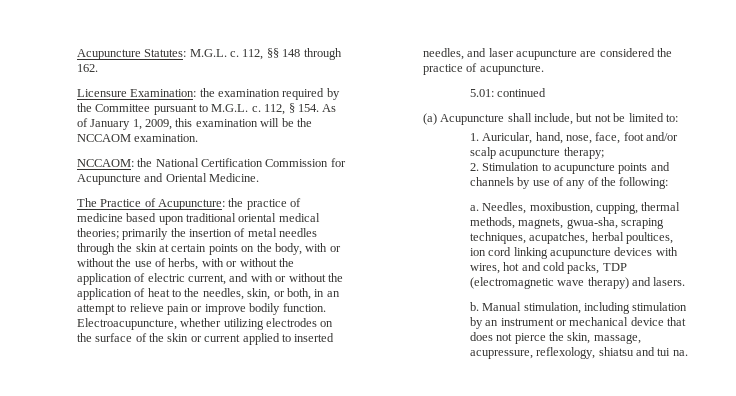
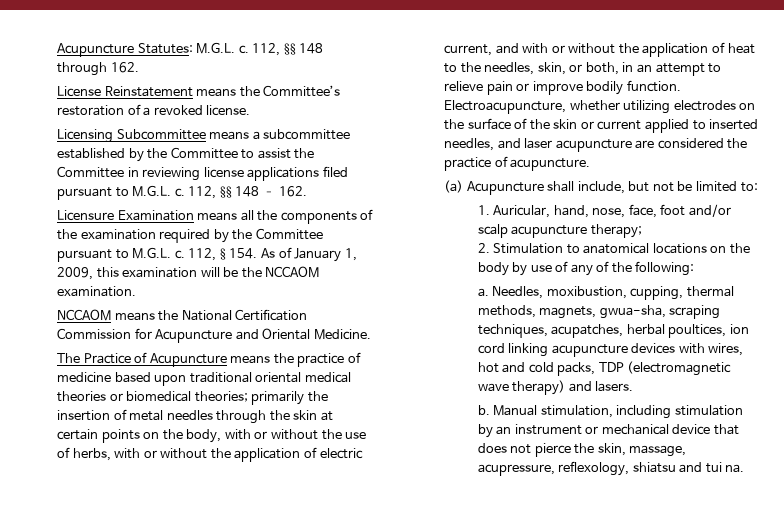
[76,89,197,97] Licensure Examination: -> [57,85,341,97] [57,104,251,116] [57,129,351,143] [57,147,315,162] [57,166,348,181] [57,185,307,200] [57,209,374,224] License Reinstatement means the Committee’s restoration of a revoked license. // Licensing Subcommittee means a subcommittee established by the Committee to assist the Committee in reviewing license applications filed pursuant to M.G.L. c. 112, §§ 148 – 162. // Licensure Examination means all the components of
[76,159,134,167] NCCAOM: -> [57,309,155,321] NCCAOM means
[158,199,226,210] Acupuncture: -> [149,353,271,367] Acupuncture means
(320, 217) none -> [57,391,192,402] theories or biomedical
[469,88,547,97] // 5.01: continued -> (591, 164) none
[553,162,670,174] [469,177,514,186] acupuncture points and channels -> [583,243,750,254] [477,262,509,276] anatomical locations on the body

